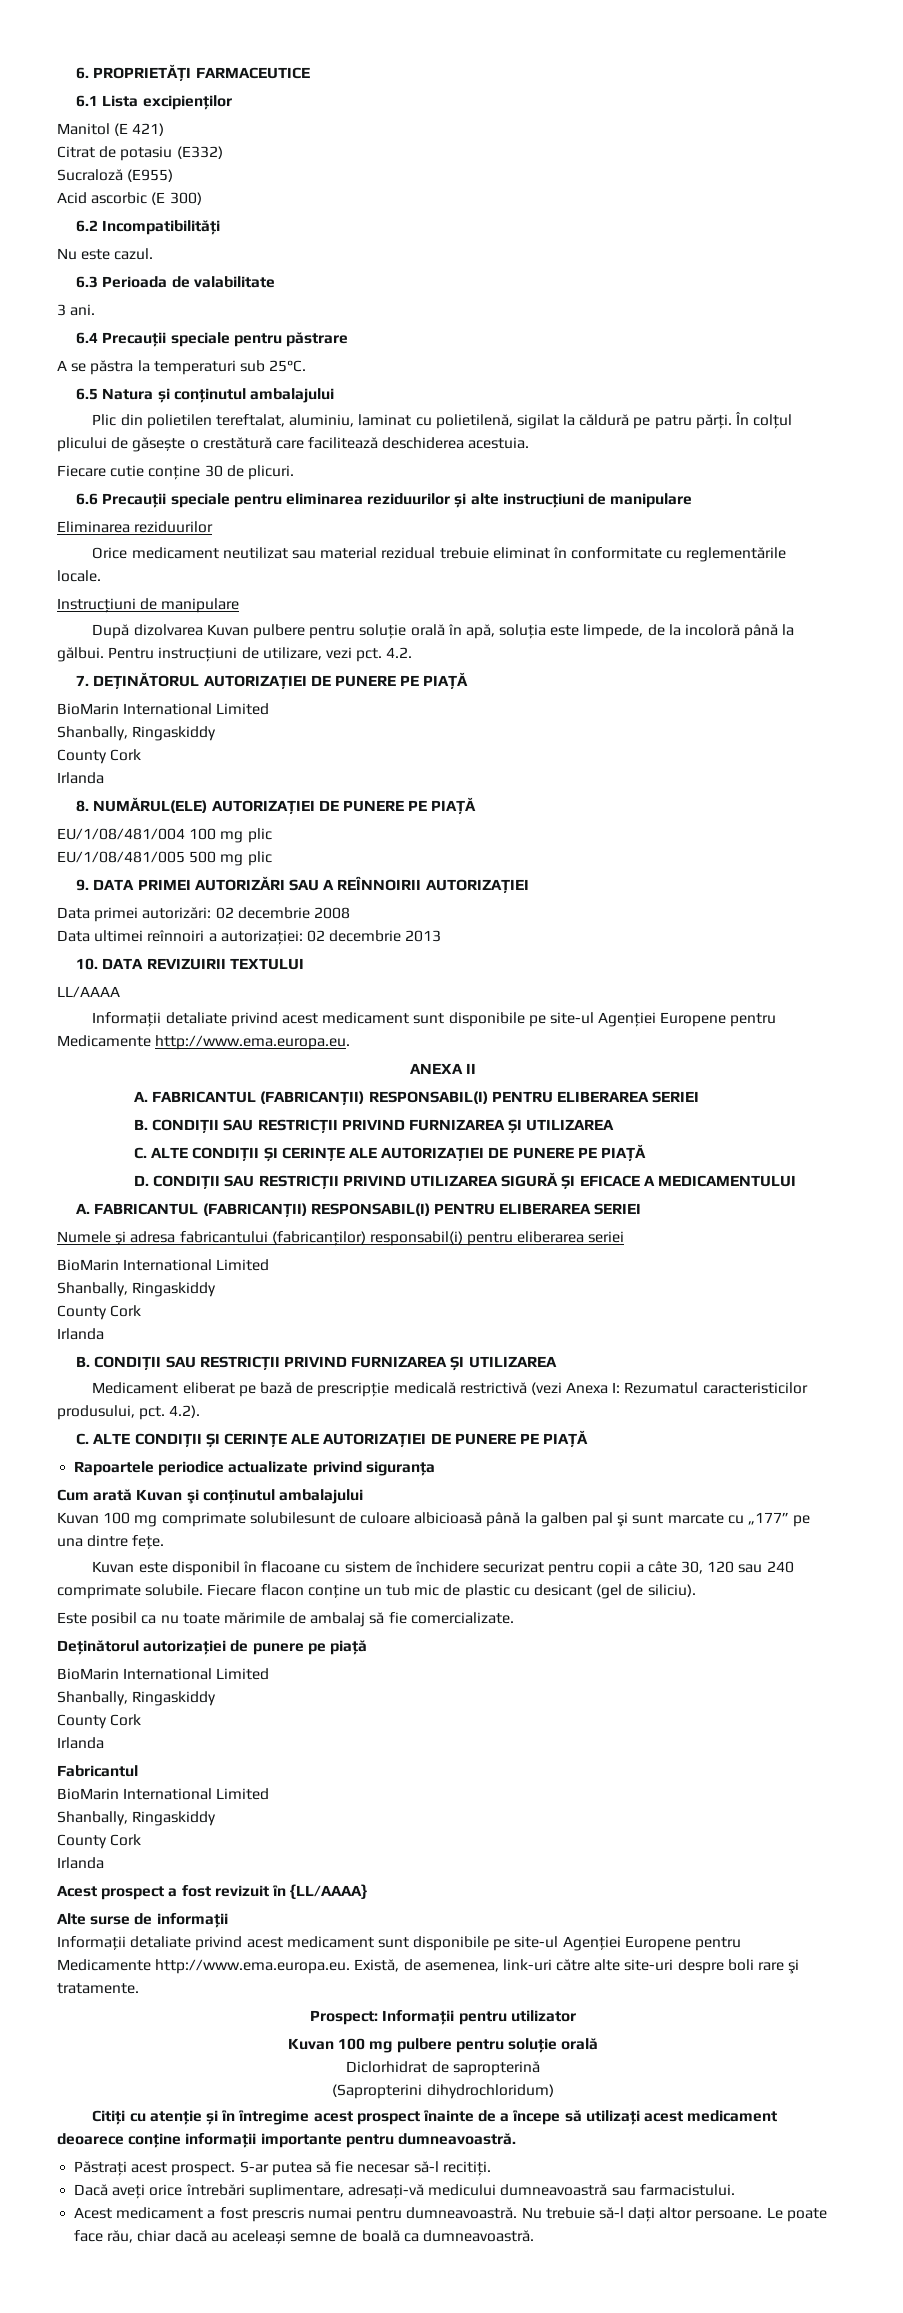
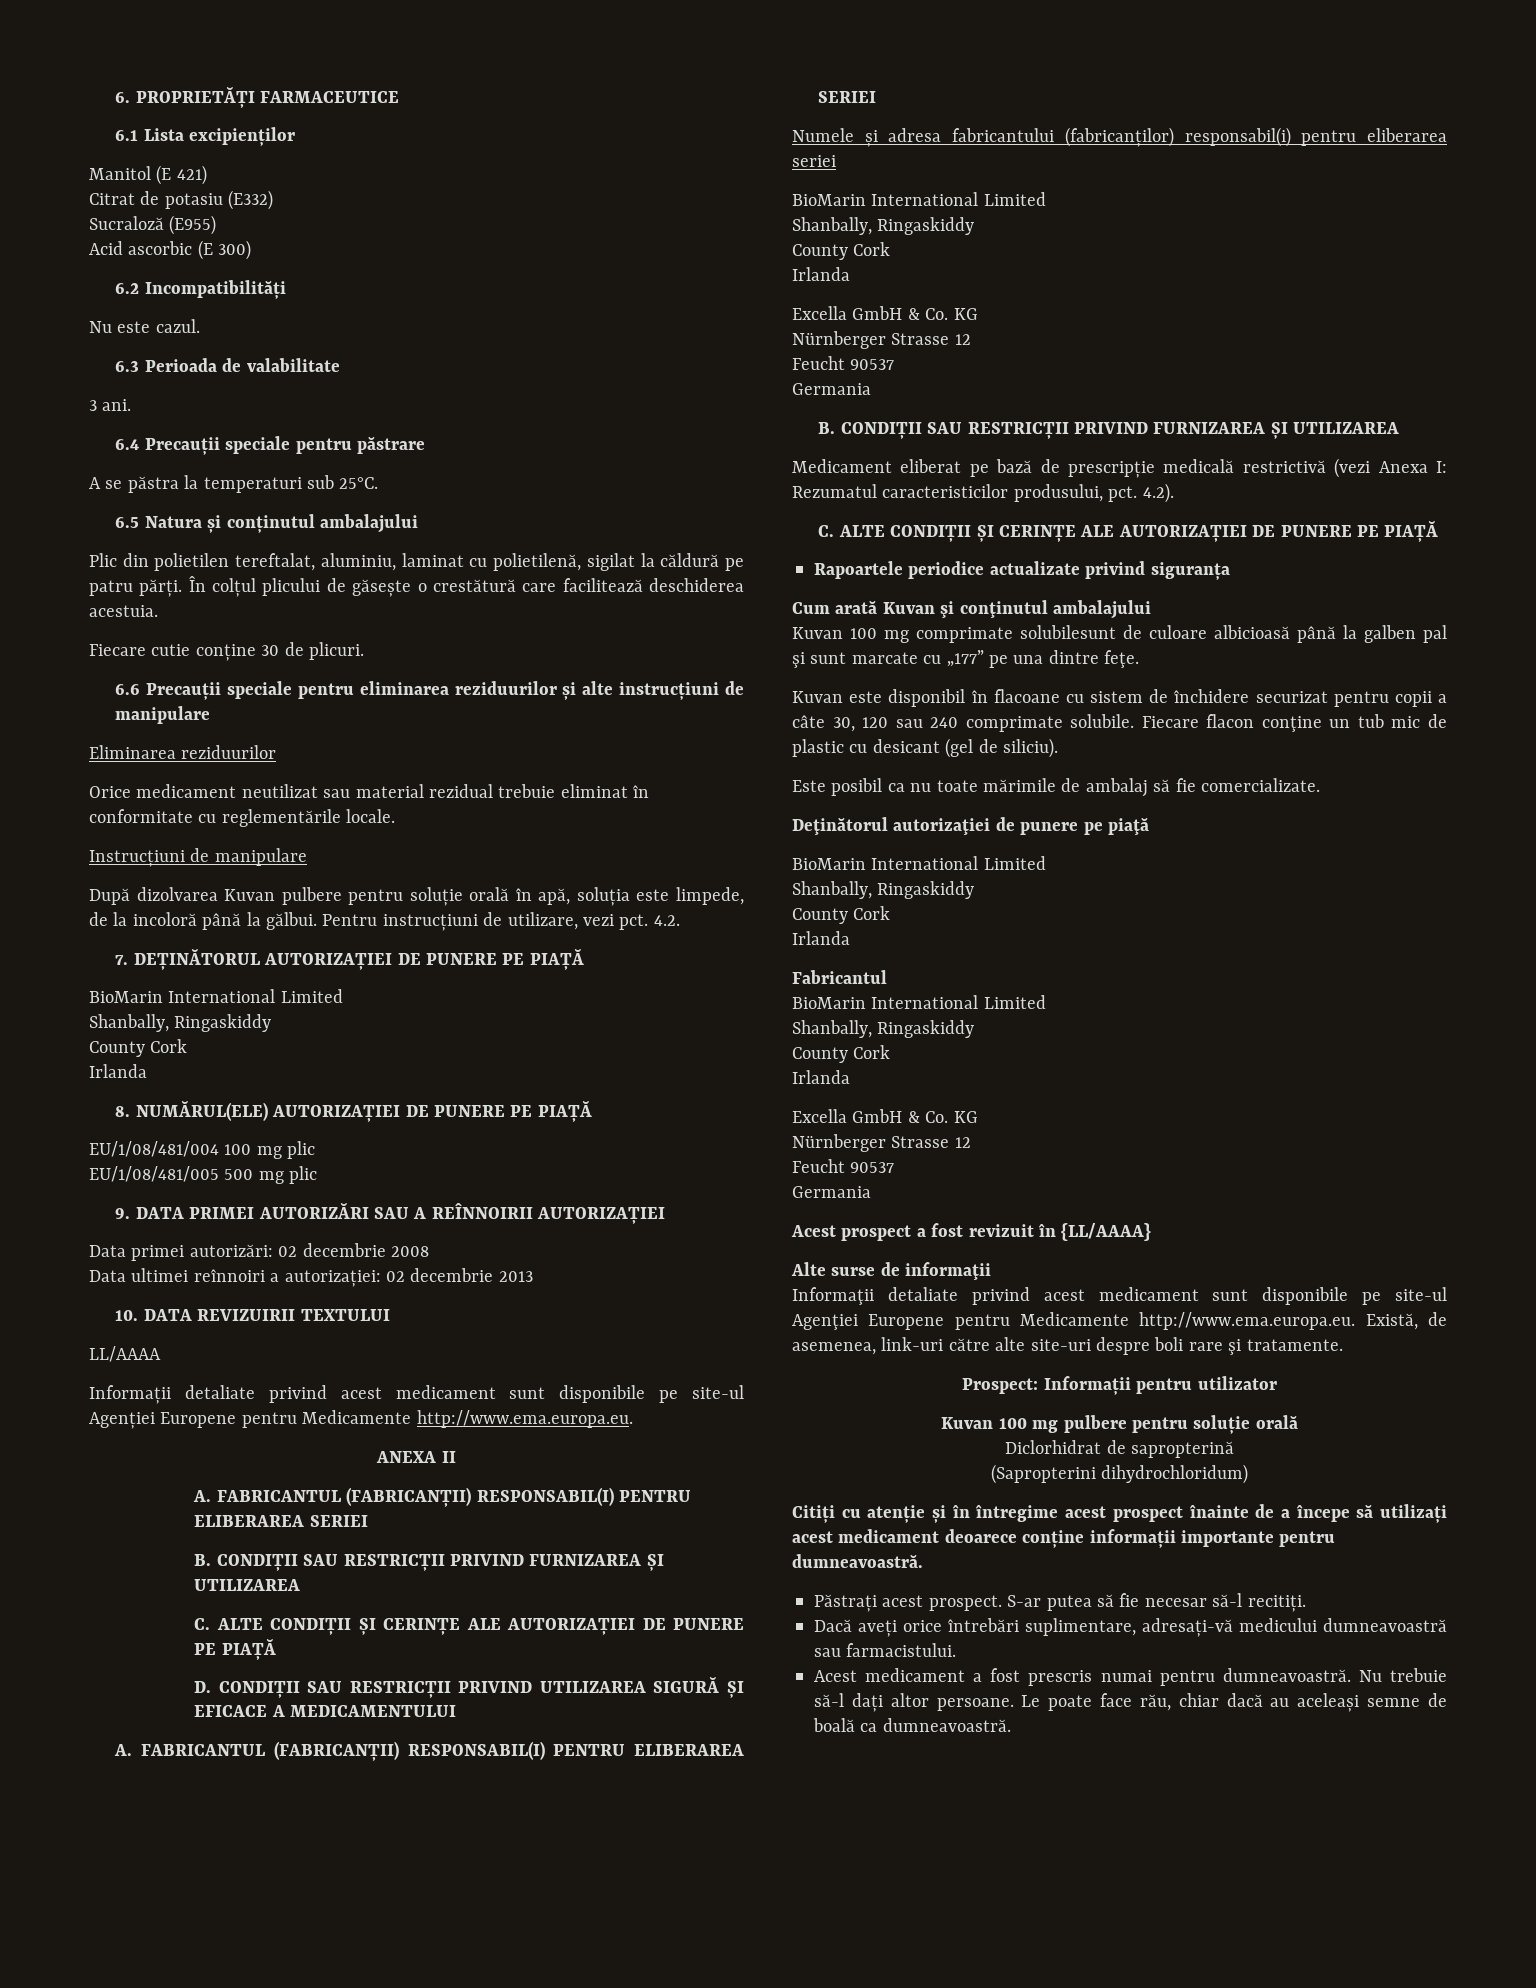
(104, 1334) none -> [792,306,978,320] [792,331,971,349] [792,356,895,370] [792,383,871,395] // Excella GmbH & Co. KG // Nürnberger Strasse 12 // Feucht 90537 // Germania
(104, 1863) none -> [792,1109,978,1123] [792,1134,971,1152] [792,1159,895,1173] [792,1186,871,1198] // Excella GmbH & Co. KG // Nürnberger Strasse 12 // Feucht 90537 // Germania

